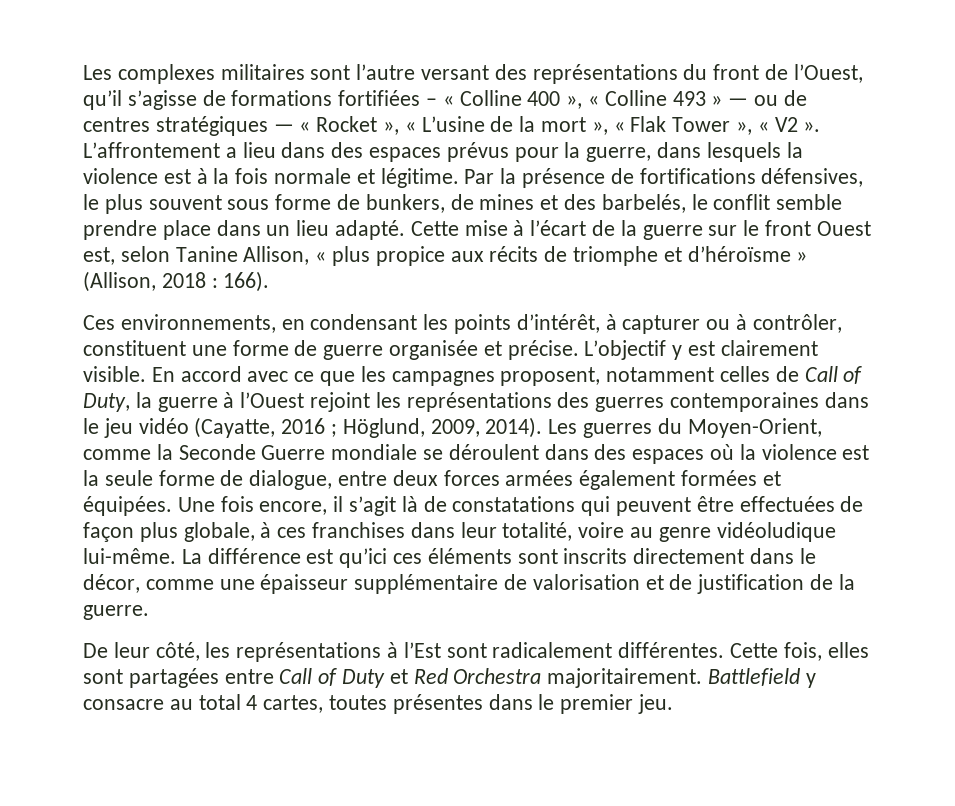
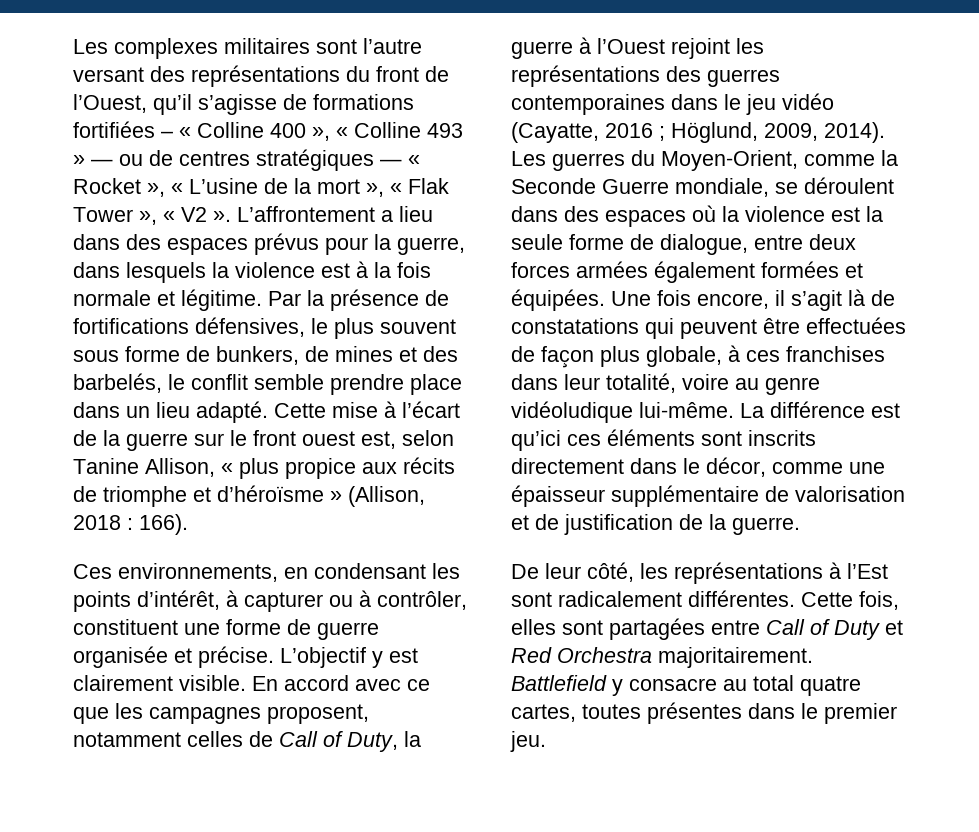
[816,221,871,236] Ouest -> [302,431,355,446] ouest
[331,444,418,460] mondiale -> [675,178,769,197] mondiale,
[246,695,258,710] 4 -> [800,676,861,696] quatre

